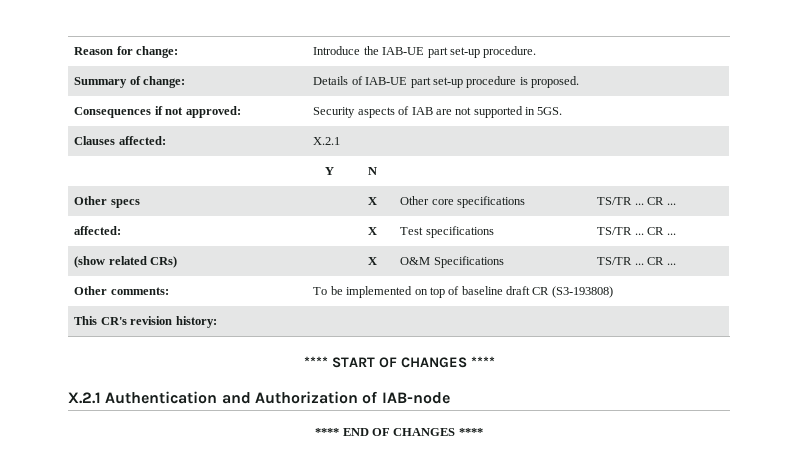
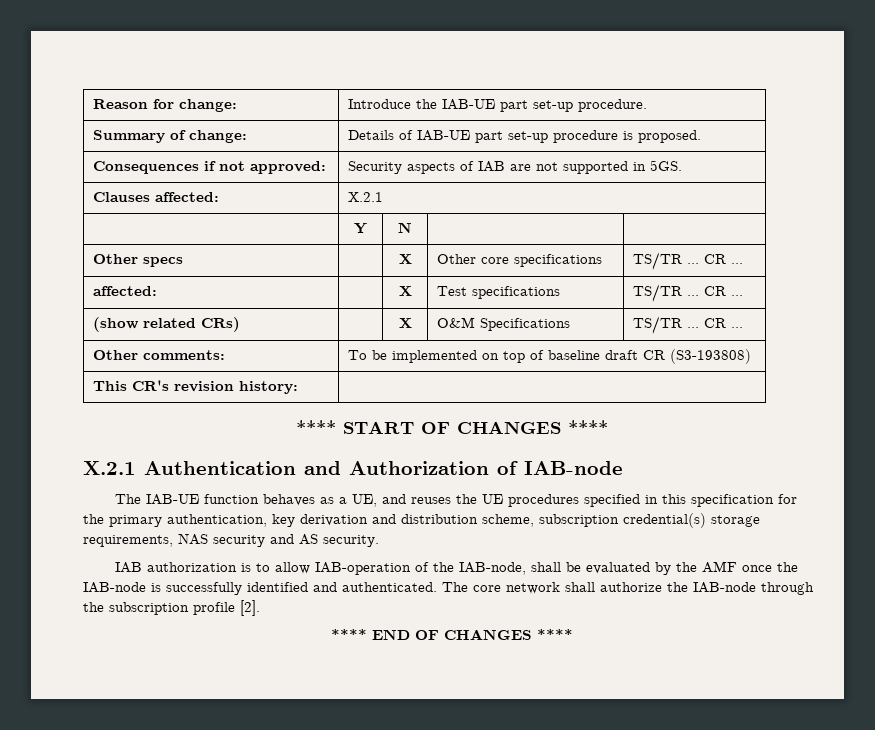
(450, 398) none -> [115,494,798,507] [83,513,760,528] [83,533,379,547] [115,561,799,575] [83,582,814,595] [83,600,260,616] // The IAB-UE function behaves as a UE, and reuses the UE procedures specified in this specification for the primary authentication, key derivation and distribution scheme, subscription credential(s) storage requirements, NAS security and AS security. // IAB authorization is to allow IAB-operation of the IAB-node, shall be evaluated by the AMF once the IAB-node is successfully identified and authenticated. The core network shall authorize the IAB-node through the subscription profile [2].

